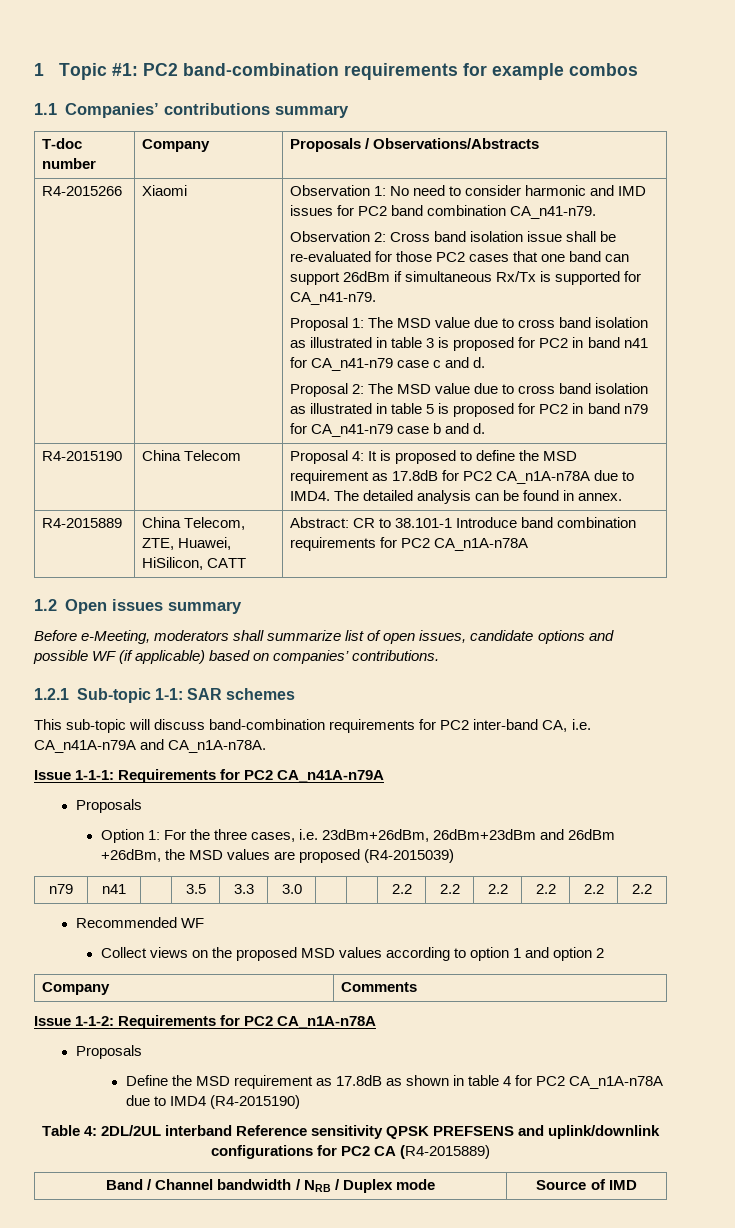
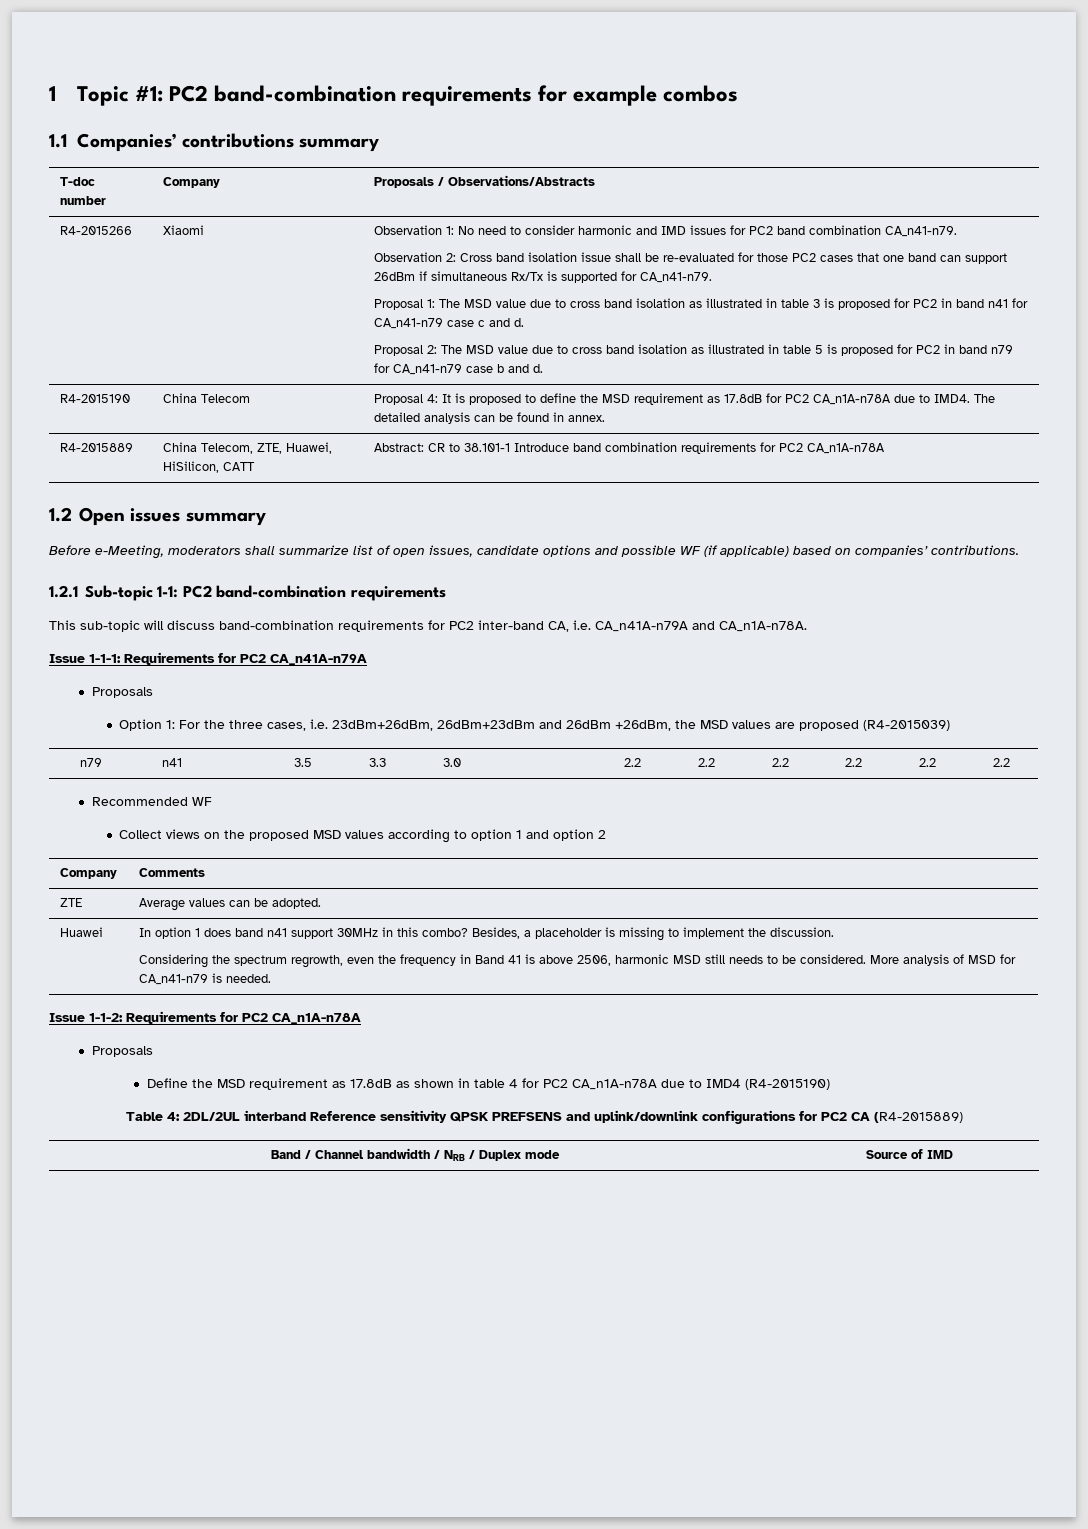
[187,688,296,700] SAR schemes -> [182,585,446,601] PC2 band-combination requirements
(417, 987) none -> [59,898,82,907] [138,898,321,911] [59,927,103,937] [138,927,834,941] [138,954,1016,968] [138,973,271,985] // ZTE | Average values can be adopted. // Huawei | In option 1 does band n41 support 30MHz in this combo? Besides, a placeholder is missing to implement the discussion. // Considering the spectrum regrowth, even the frequency in Band 41 is above 2506, harmonic MSD still needs to be considered. More analysis of MSD for CA_n41-n79 is needed.

